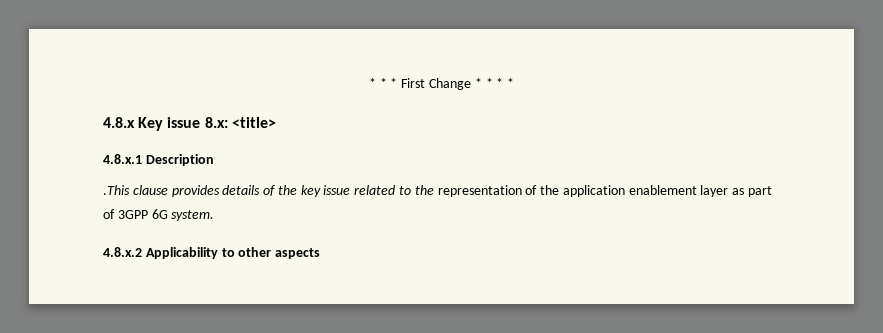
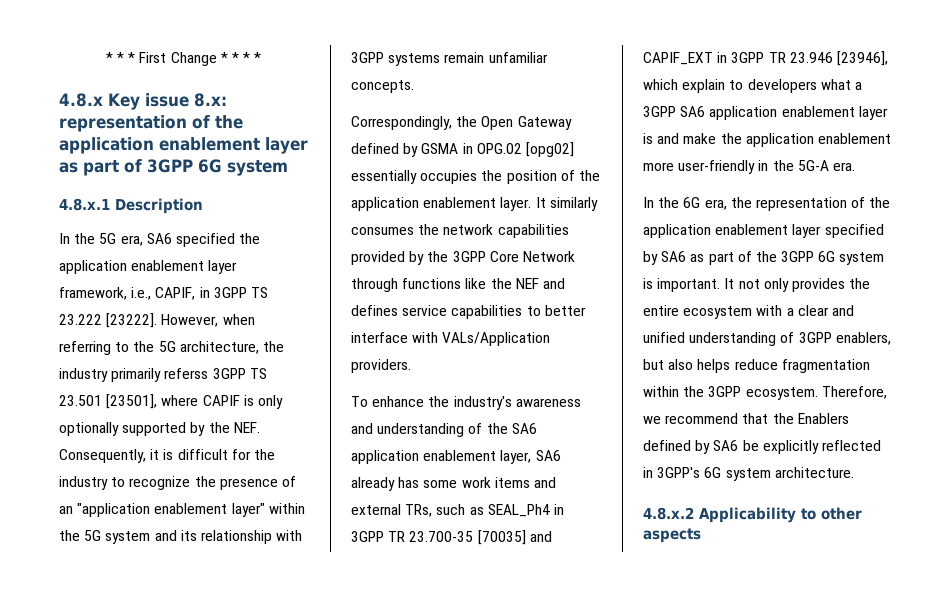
[231,117,276,128] [103,154,214,166] [103,185,434,197] <title> // 4.8.x.1 Description // .This clause provides details of the key issue related to the -> (227, 100) none
[171,210,215,221] system. -> [227,160,288,176] [59,198,203,214] [59,233,261,247] [59,260,238,274] [59,287,268,300] [59,313,255,328] [59,341,284,355] [59,368,267,382] [59,394,283,409] [59,422,260,436] [59,449,275,463] [59,476,296,490] [59,503,305,517] [59,530,303,544] [351,52,548,66] [351,80,414,93] [351,116,572,130] [351,142,574,157] [351,170,600,184] [351,197,598,211] [351,224,569,238] [351,251,575,265] [351,278,565,292] [351,305,586,319] [351,332,551,346] [351,359,411,373] [351,396,581,410] [351,423,537,437] [351,450,561,464] [351,477,556,491] [351,504,564,517] [351,530,552,545] [643,51,888,66] [643,79,862,93] [643,106,888,120] [643,133,891,147] [643,160,855,174] [643,197,891,211] [643,224,884,238] [643,251,885,265] [643,278,871,292] [643,305,854,319] [643,332,891,346] [643,359,870,373] [643,386,887,400] [643,413,849,424] [643,440,881,454] [643,467,854,481] system // 4.8.x.1 Description // In the 5G era, SA6 specified the application enablement layer framework, i.e., CAPIF, in 3GPP TS 23.222 [23222]. However, when referring to the 5G architecture, the industry primarily referss 3GPP TS 23.501 [23501], where CAPIF is only optionally supported by the NEF. Consequently, it is difficult for the industry to recognize the presence of an "application enablement layer" within the 5G system and its relationship with 3GPP systems remain unfamiliar concepts. // Correspondingly, the Open Gateway defined by GSMA in OPG.02 [opg02] essentially occupies the position of the application enablement layer. It similarly consumes the network capabilities provided by the 3GPP Core Network through functions like the NEF and defines service capabilities to better interface with VALs/Application providers. // To enhance the industry's awareness and understanding of the SA6 application enablement layer, SA6 already has some work items and external TRs, such as SEAL_Ph4 in 3GPP TR 23.700-35 [70035] and CAPIF_EXT in 3GPP TR 23.946 [23946], which explain to developers what a 3GPP SA6 application enablement layer is and make the application enablement more user-friendly in the 5G-A era. // In the 6G era, the representation of the application enablement layer specified by SA6 as part of the 3GPP 6G system is important. It not only provides the entire ecosystem with a clear and unified understanding of 3GPP enablers, but also helps reduce fragmentation within the 3GPP ecosystem. Therefore, we recommend that the Enablers defined by SA6 be explicitly reflected in 3GPP's 6G system architecture.

